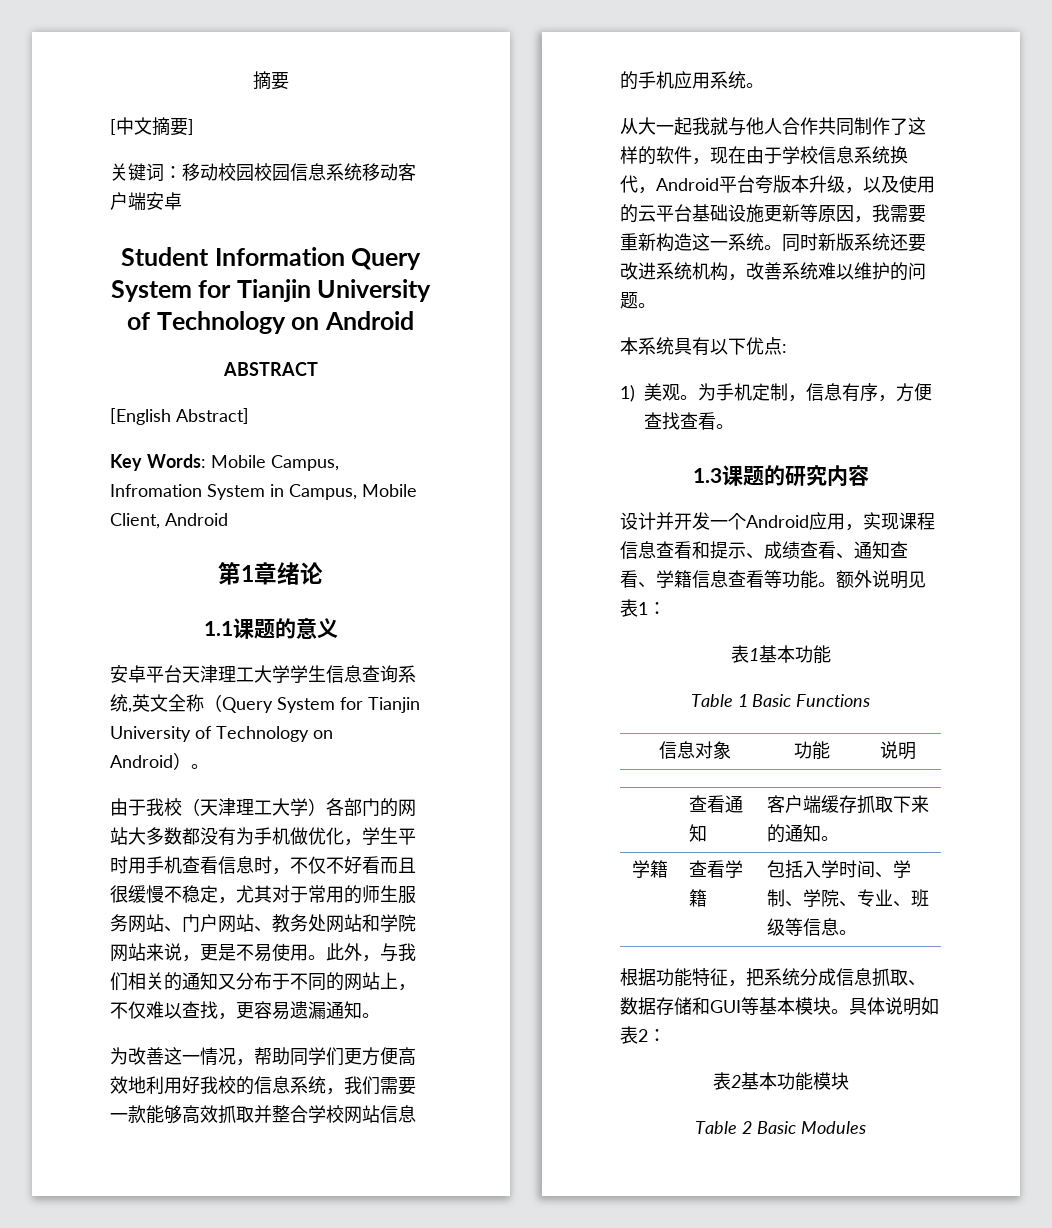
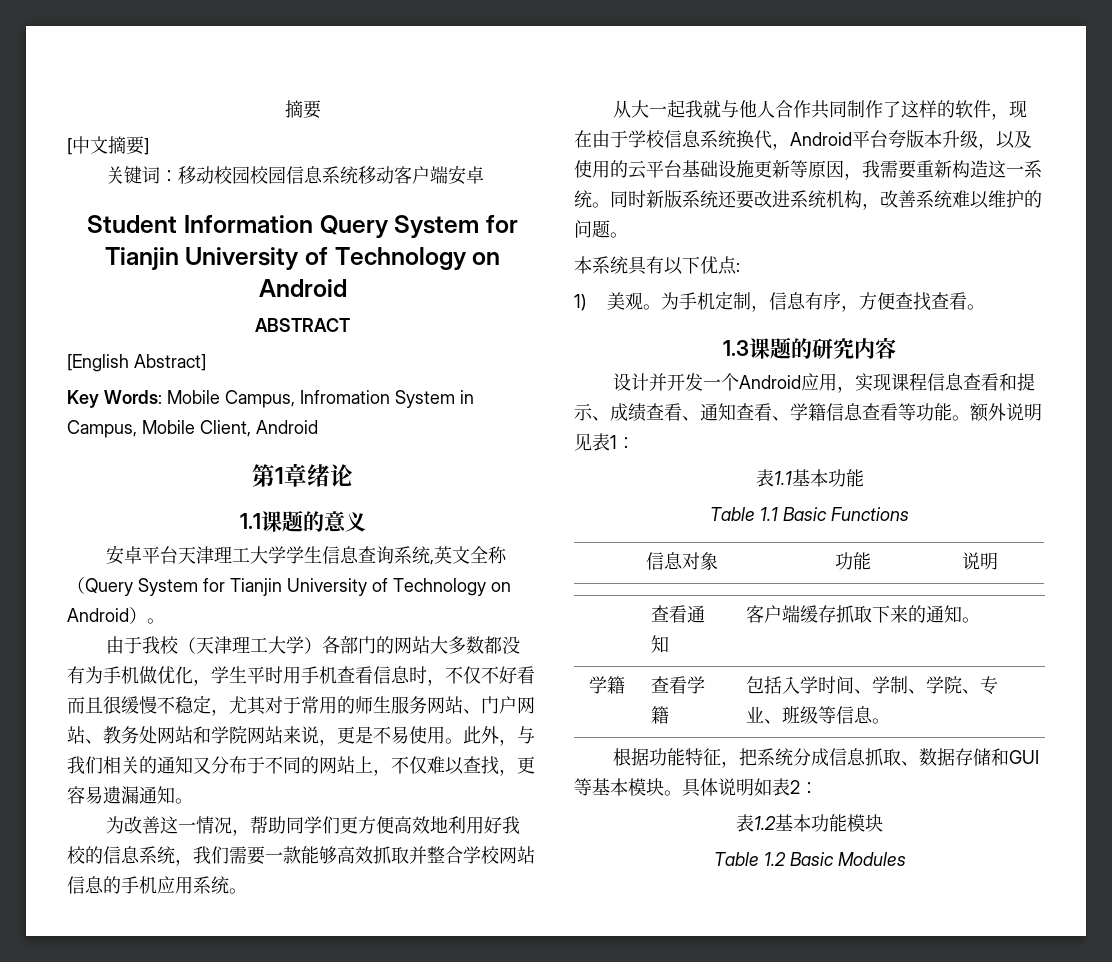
[748,648,759,661] 1 -> [773,471,792,485] 1.1
[737,694,748,707] 1 -> [760,507,778,521] 1.1
[730,1075,741,1088] 2 -> [754,816,776,830] 1.2
[742,1121,753,1134] 2 -> [763,852,786,866] 1.2

